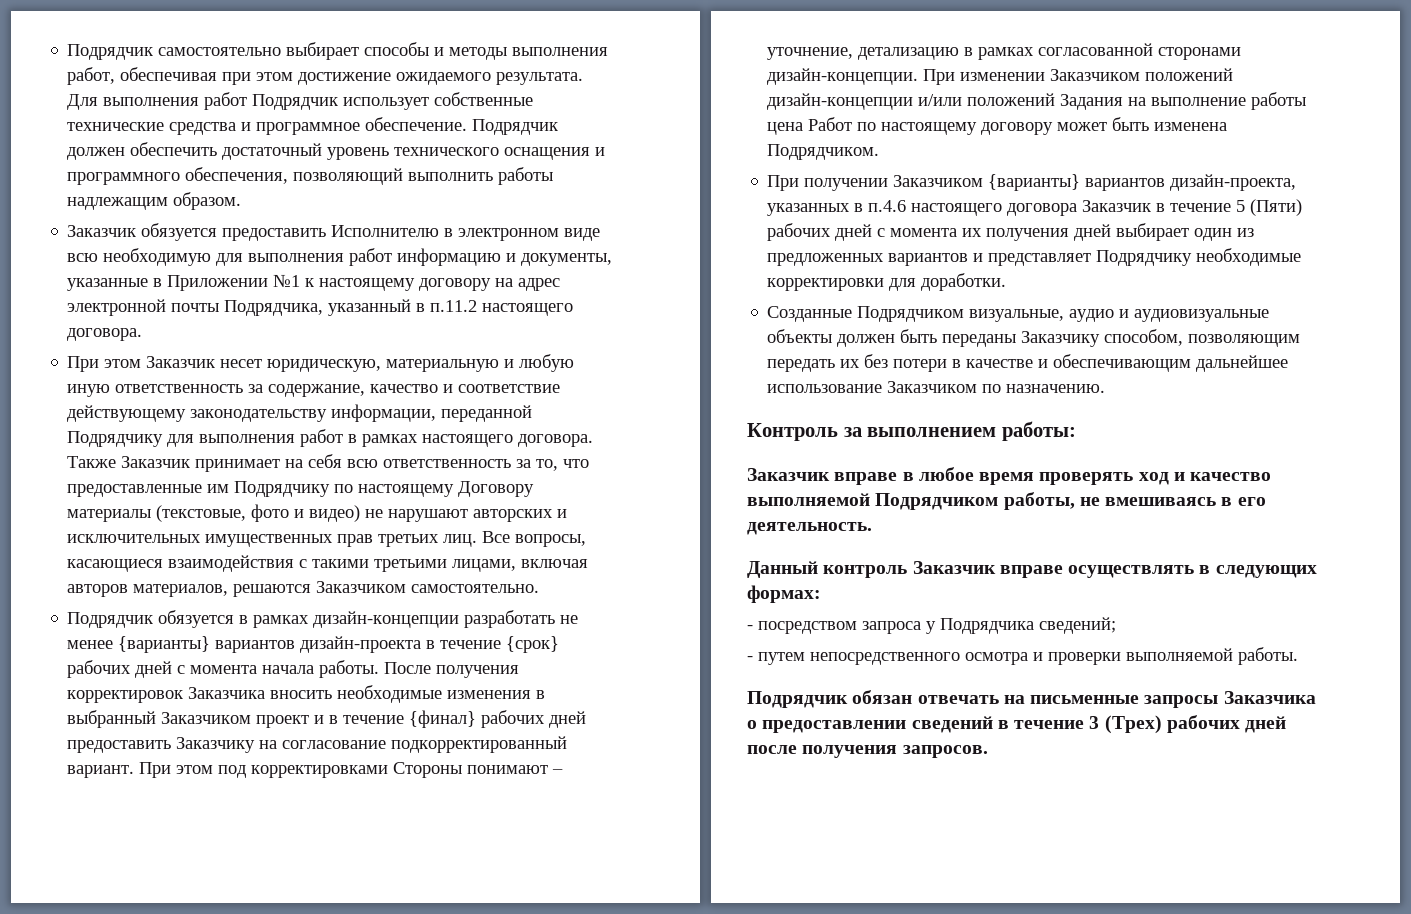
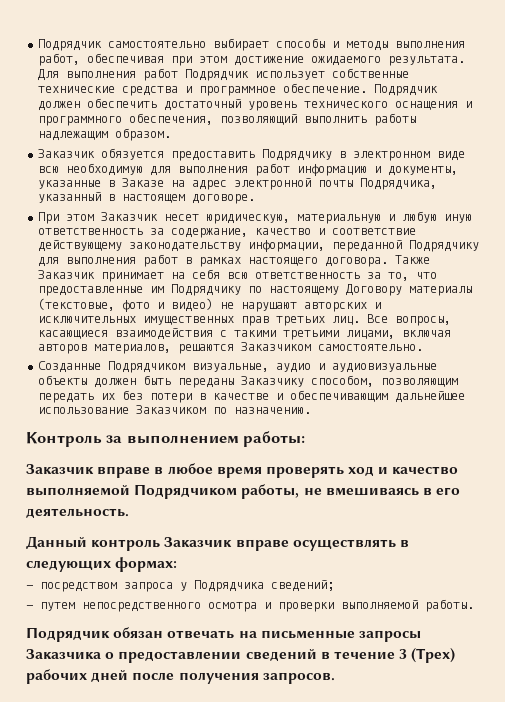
[331,225,440,237] Исполнителю -> [261,149,332,161] Подрядчику
[167,274,492,291] Приложении №1 к настоящему договору -> [121,178,164,187] Заказе
[430,300,574,316] [67,328,143,341] п.11.2 настоящего договора. -> [121,194,255,204] настоящем договоре.
[67,610,579,628] [67,636,560,653] [67,660,520,678] [67,685,546,703] [67,710,587,728] [67,736,568,753] [67,762,564,778] [767,43,1242,60] [767,68,1234,85] [767,92,1307,110] [767,117,1228,135] [767,144,880,160] [767,174,1297,191] [767,199,1303,216] [767,223,1255,241] [767,248,1302,266] [767,273,1007,291] // Подрядчик обязуется в рамках дизайн-концепции разработать не менее {варианты} вариантов дизайн-проекта в течение {срок} рабочих дней с момента начала работы. После получения корректировок Заказчика вносить необходимые изменения в выбранный Заказчиком проект и в течение {финал} рабочих дней предоставить Заказчику на согласование подкорректированный вариант. При этом под корректировками Стороны понимают – уточнение, детализацию в рамках согласованной сторонами дизайн-концепции. При изменении Заказчиком положений дизайн-концепции и/или положений Задания на выполнение работы цена Работ по настоящему договору может быть изменена Подрядчиком. // При получении Заказчиком {варианты} вариантов дизайн-проекта, указанных в п.4.6 настоящего договора Заказчик в течение 5 (Пяти) рабочих дней с момента их получения дней выбирает один из предложенных вариантов и представляет Подрядчику необходимые корректировки для доработки. -> (423, 347) none

